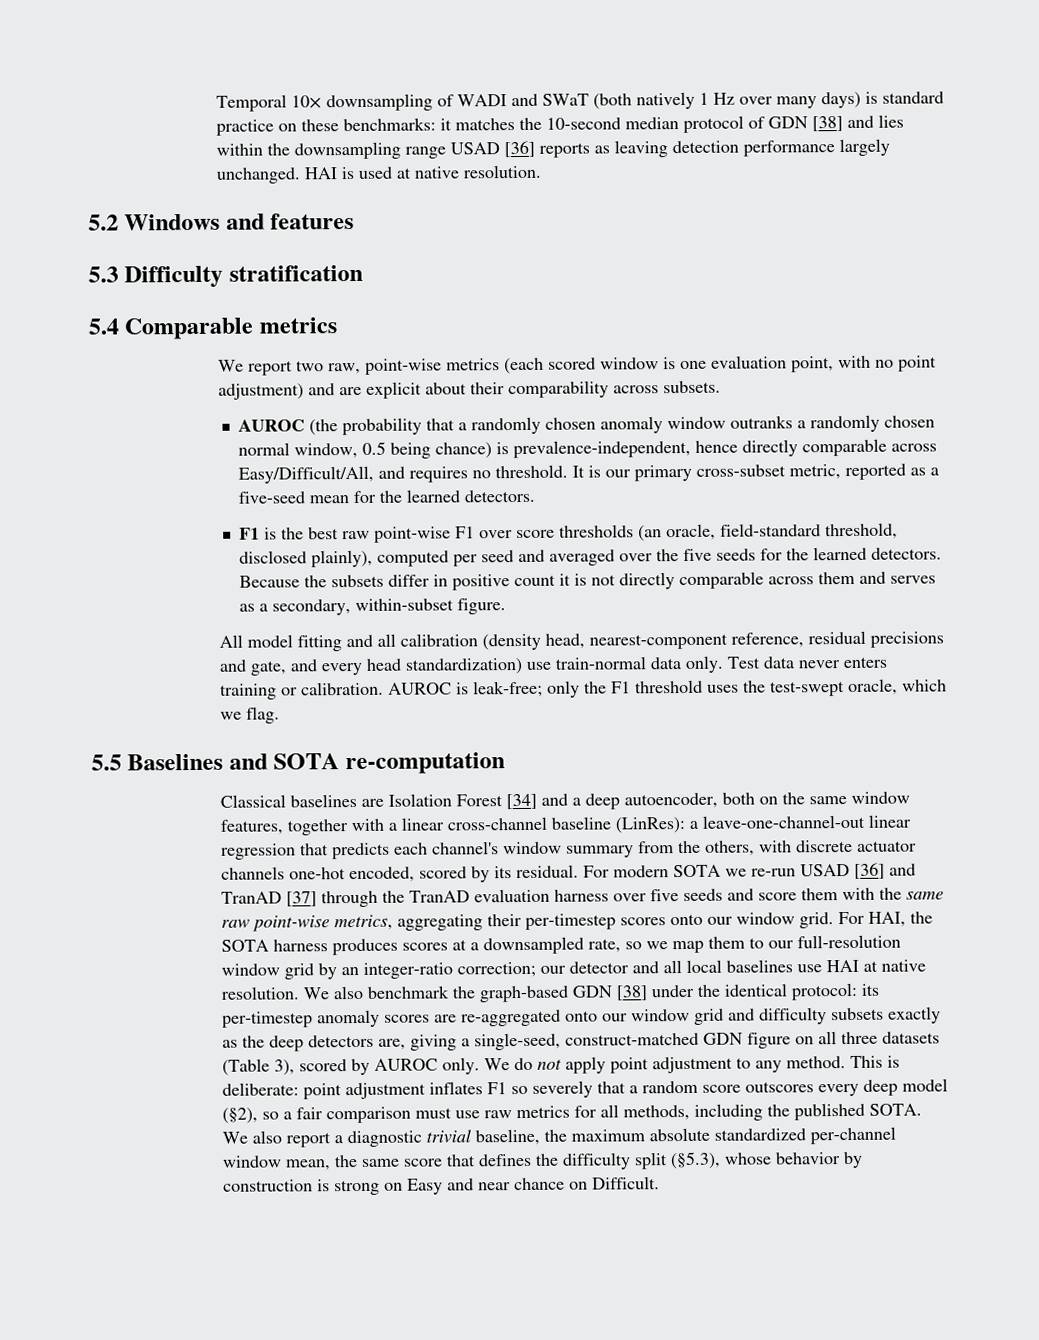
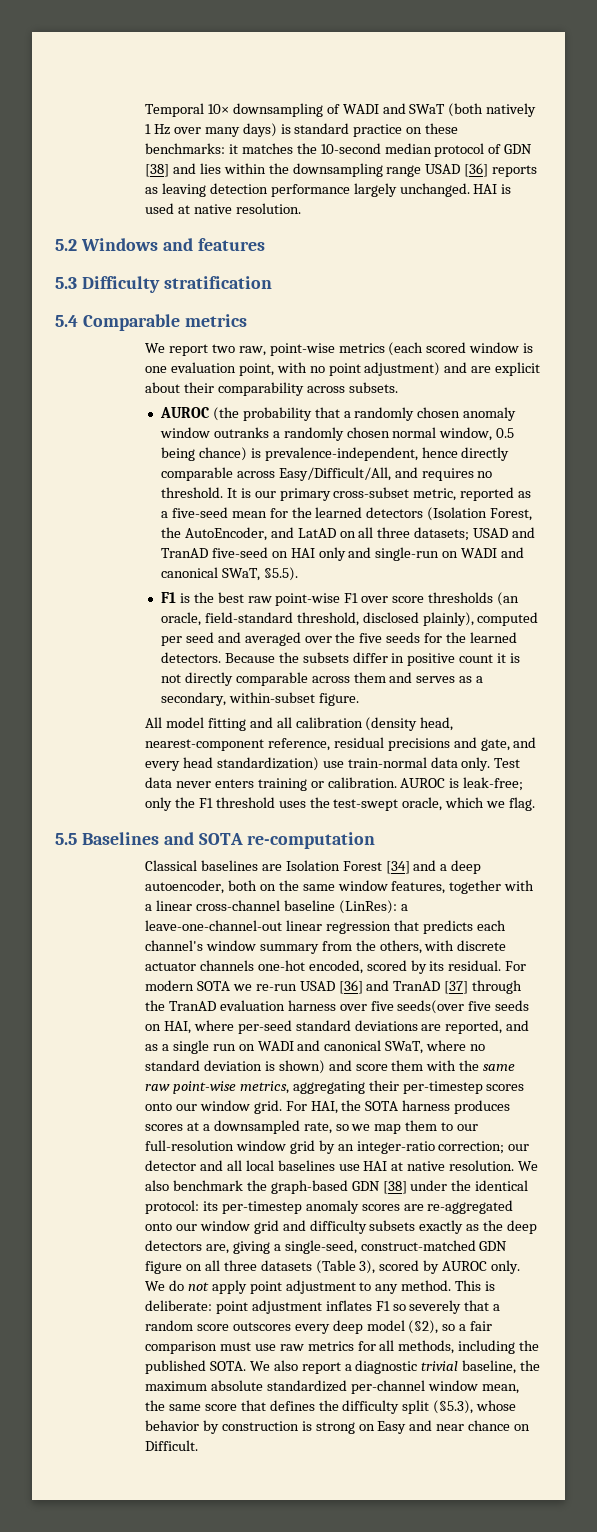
[464,489,536,503] detectors. -> [366,507,533,521] [160,527,536,541] [160,547,525,561] [160,567,298,581] detectors (Isolation Forest, the AutoEncoder, and LatAD on all three datasets; USAD and TranAD five-seed on HAI only and single-run on WADI and canonical SWaT, §5.5).
[683,888,724,902] seeds -> [397,1000,530,1014] [144,1020,530,1034] [144,1040,486,1054] [144,1060,325,1074] seeds(over five seeds on HAI, where per-seed standard deviations are reported, and as a single run on WADI and canonical SWaT, where no standard deviation is shown)

